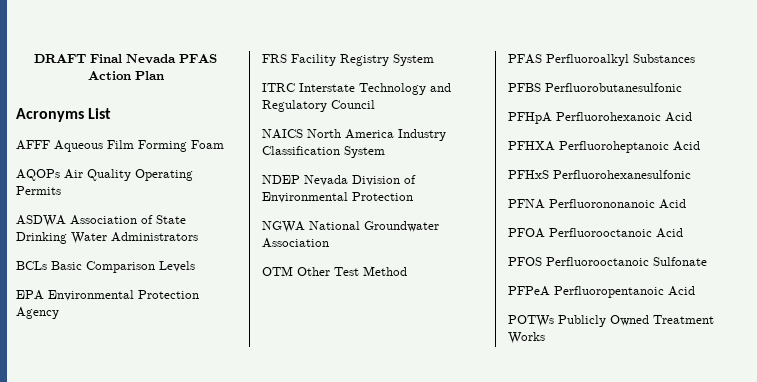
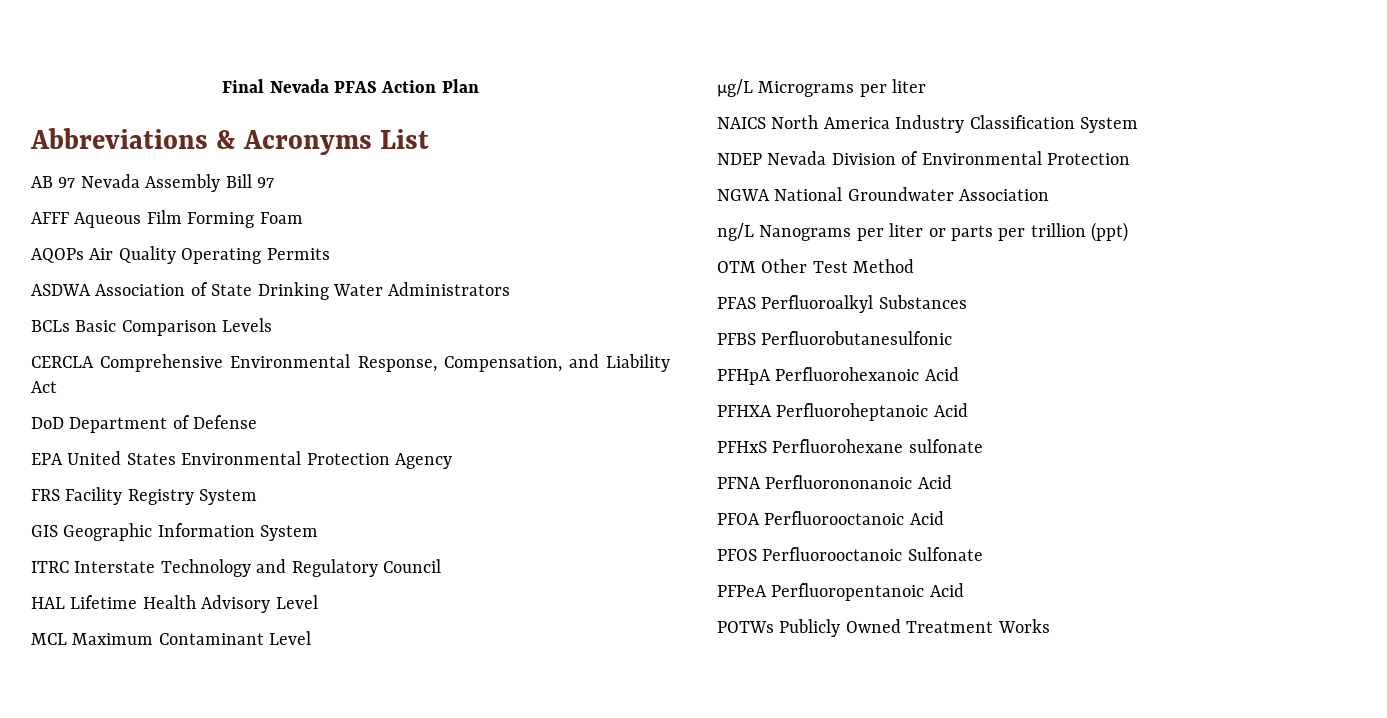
[34,54,86,63] DRAFT -> (222, 86) none
(164, 75) none -> [30,128,236,149] Abbreviations &
(112, 113) none -> [31,174,274,192] // AB 97 Nevada Assembly Bill 97
(195, 266) none -> [31,354,670,372] [31,381,57,393] [31,415,258,433] // CERCLA Comprehensive Environmental Response, Compensation, and Liability Act // DoD Department of Defense
(44, 295) none -> [67,451,176,465] United States
(434, 60) none -> [31,523,319,541] // GIS Geographic Information System
(375, 104) none -> [31,595,318,613] [31,631,312,645] [717,79,927,97] // HAL Lifetime Health Advisory Level // MCL Maximum Contaminant Level // µg/L Micrograms per liter
(329, 243) none -> [717,222,1129,242] // ng/L Nanograms per liter or parts per trillion (ppt)
[553,170,691,179] Perfluorohexanesulfonic -> [772,439,983,453] Perfluorohexane sulfonate

